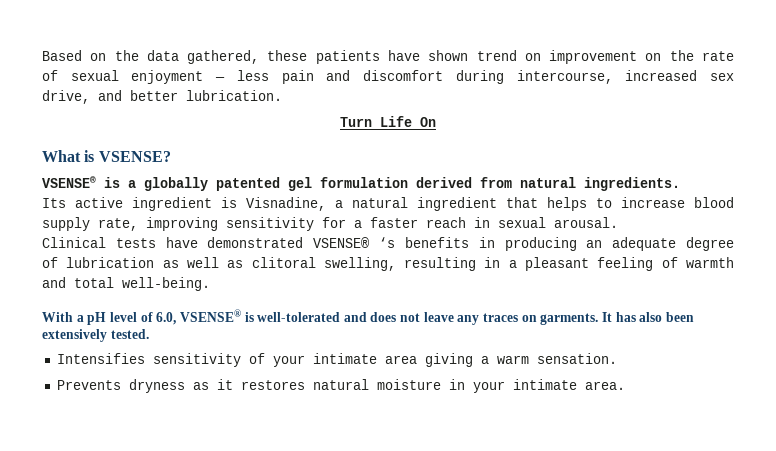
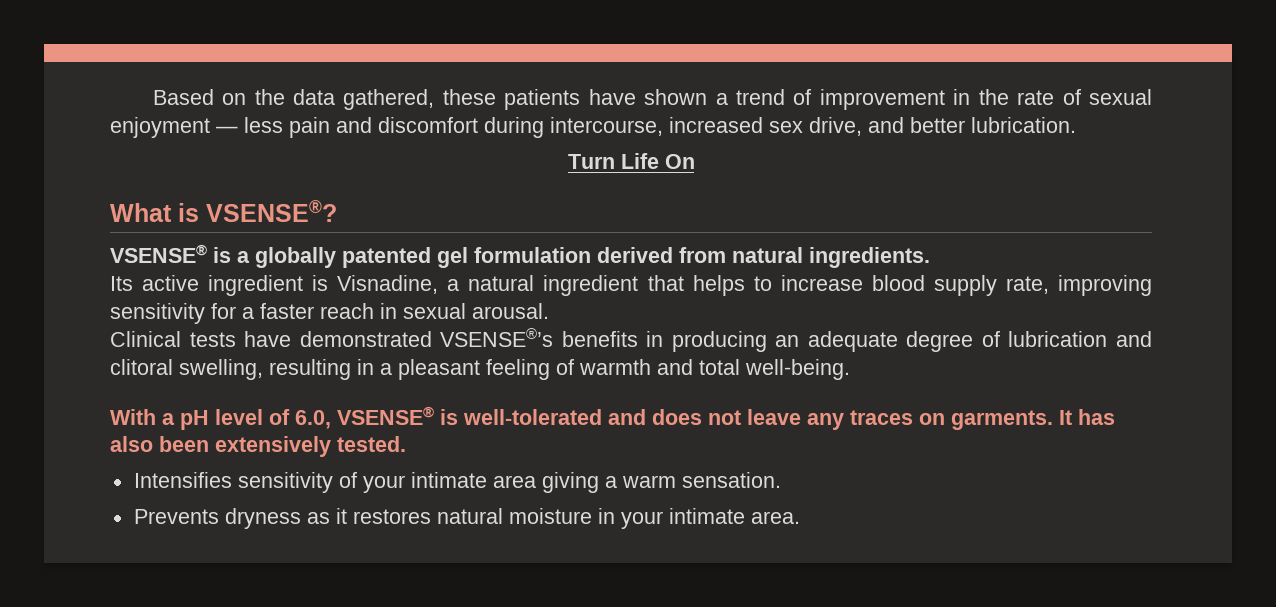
[476,50,662,64] trend on improvement on -> [715,89,971,110] a trend of improvement in
[98,151,171,162] VSENSE? -> [206,200,337,222] VSENSE®?
[313,237,396,248] VSENSE® ‘s -> [440,328,554,347] VSENSE®’s
[162,257,244,268] as well as -> [1116,331,1152,347] and

